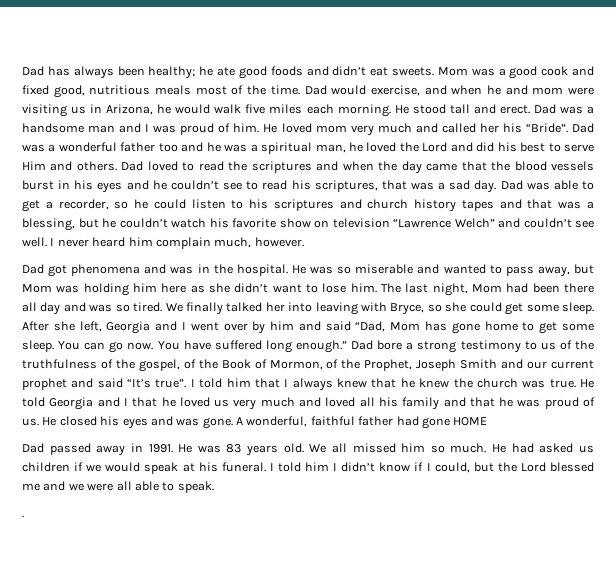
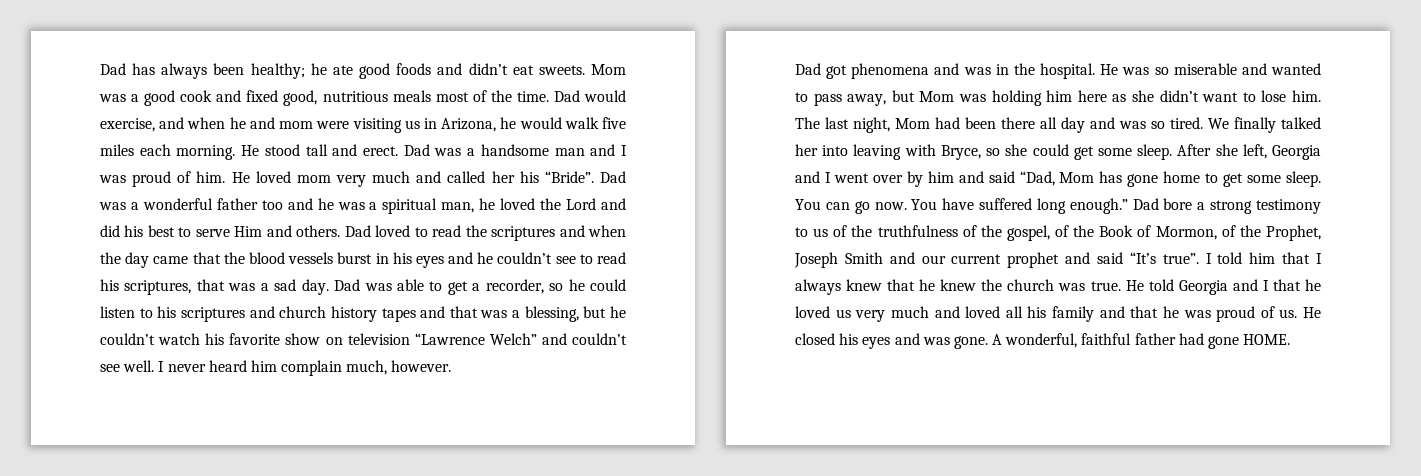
[453,417,488,426] [22,443,595,456] [22,462,595,474] [22,481,214,493] [22,515,24,518] HOME // Dad passed away in 1991. He was 83 years old. We all missed him so much. He had asked us children if we would speak at his funeral. I told him I didn’t know if I could, but the Lord blessed me and we were all able to speak. // . -> [1243,334,1291,345] HOME.

